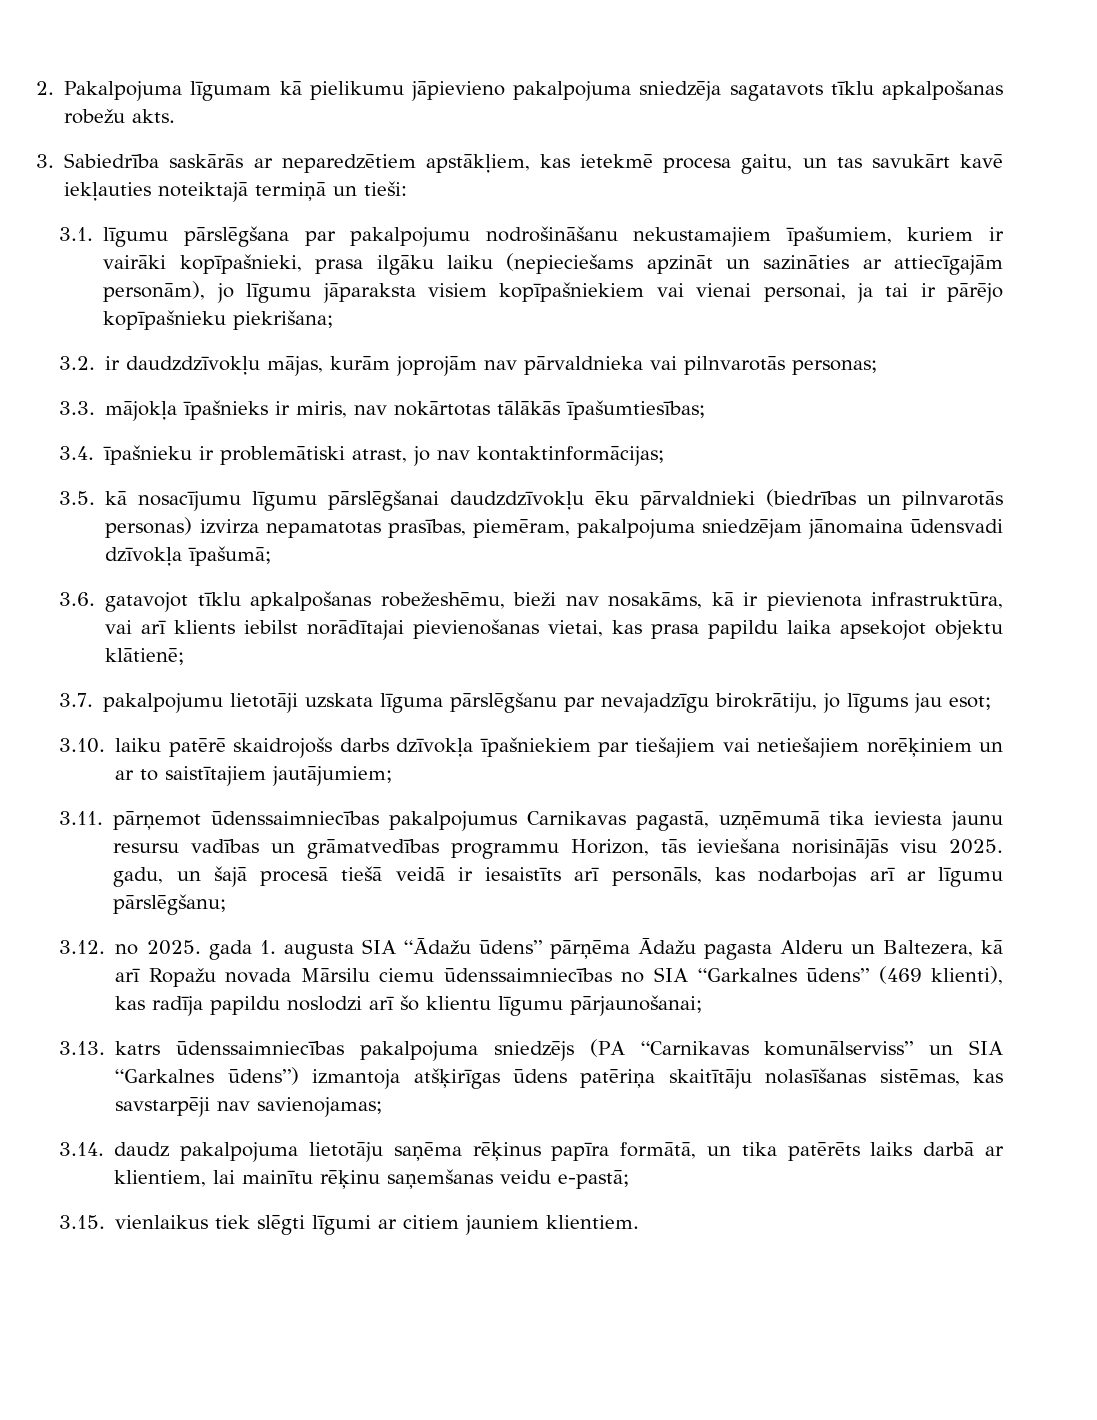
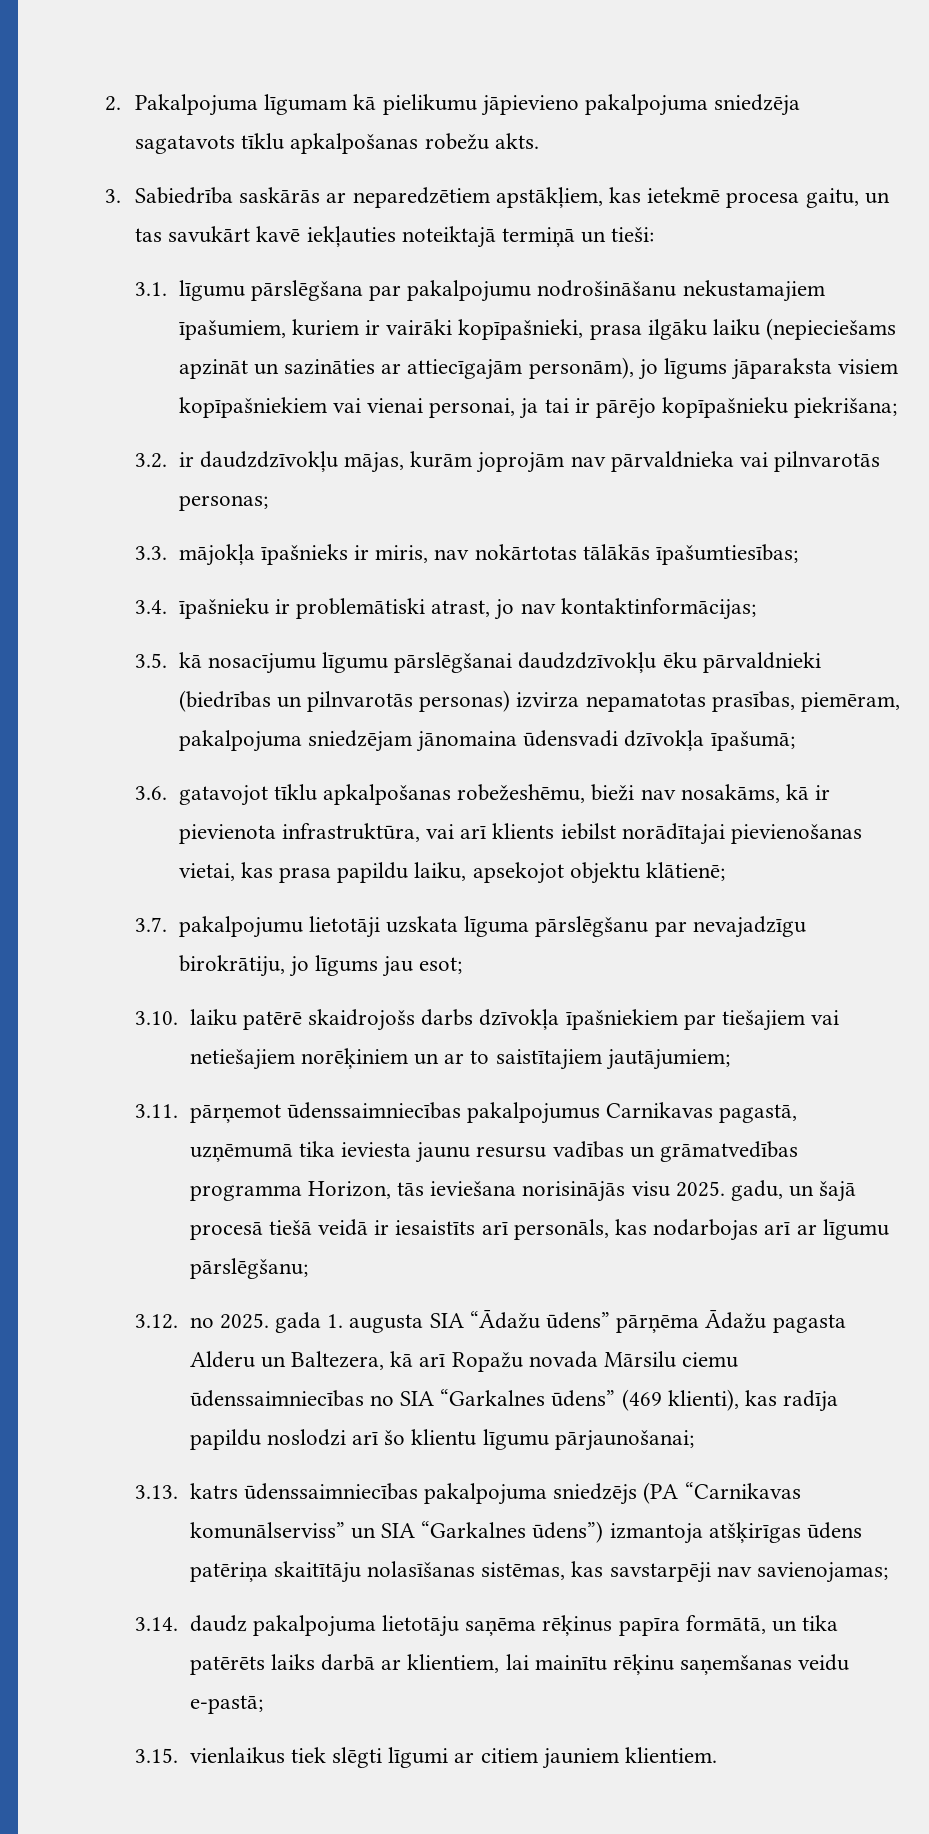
[246,283,312,303] līgumu -> [663,358,727,379] līgums
[787,620,832,634] laika -> [414,862,467,881] laiku,
[450,843,559,859] programmu -> [189,1185,302,1201] programma

